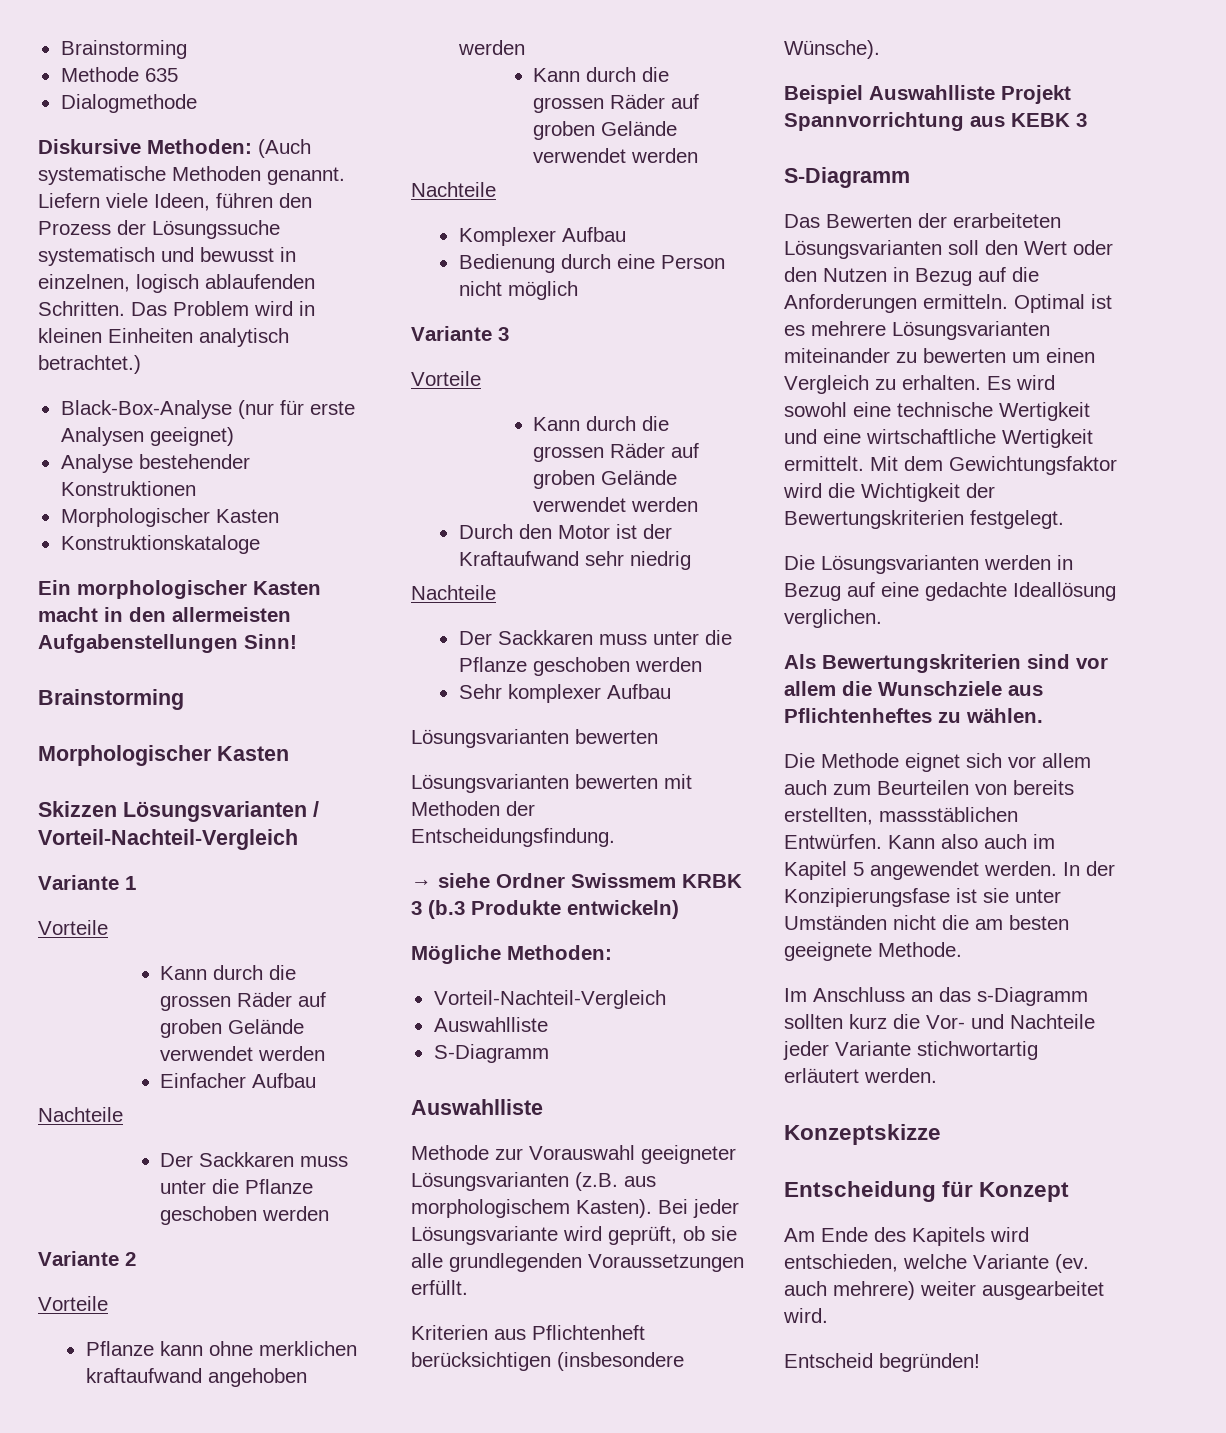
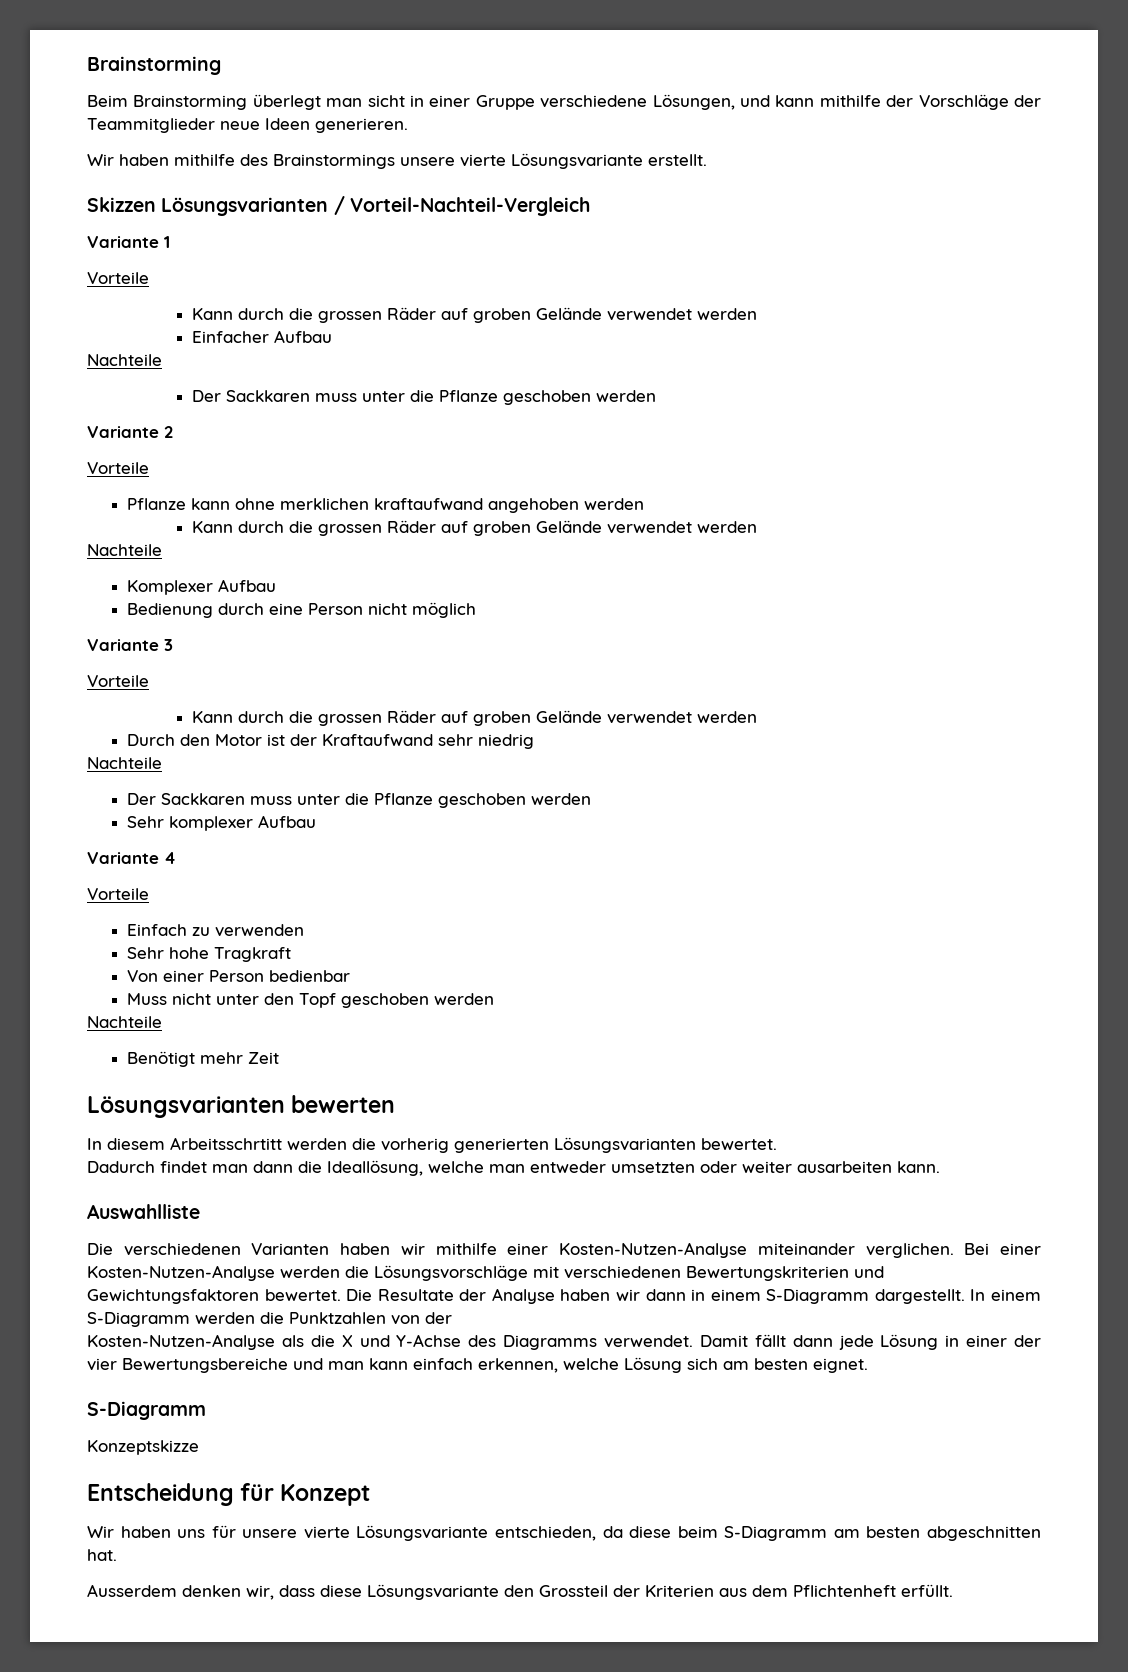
[60,40,187,59] [60,67,178,82] [60,94,197,113] [38,139,311,158] [38,166,345,185] [38,193,312,211] [38,220,280,239] [38,247,296,266] [38,274,315,293] [38,301,315,316] [38,328,289,347] [38,355,141,374] [60,400,355,419] [60,427,234,446] [60,454,250,473] [60,481,196,496] [60,508,279,527] [60,535,260,554] [38,580,321,599] [38,607,291,622] [38,634,297,653] [38,689,184,710] [38,745,289,766] Brainstorming // Methode 635 // Dialogmethode // Diskursive Methoden: (Auch systematische Methoden genannt. Liefern viele Ideen, führen den Prozess der Lösungssuche systematisch und bewusst in einzelnen, logisch ablaufenden Schritten. Das Problem wird in kleinen Einheiten analytisch betrachtet.) // Black-Box-Analyse (nur für erste Analysen geeignet) // Analyse bestehender Konstruktionen // Morphologischer Kasten // Konstruktionskataloge // Ein morphologischer Kasten macht in den allermeisten Aufgabenstellungen Sinn! // Brainstorming // Morphologischer Kasten -> [87,56,221,75] [87,94,1041,110] [87,118,408,133] [87,153,707,169] Brainstorming // Beim Brainstorming überlegt man sicht in einer Gruppe verschiedene Lösungen, und kann mithilfe der Vorschläge der Teammitglieder neue Ideen generieren. // Wir haben mithilfe des Brainstormings unsere vierte Lösungsvariante erstellt.
[411,729,658,748] [411,774,692,793] [411,801,535,816] [411,828,615,847] [411,873,742,888] [411,900,679,919] [411,945,612,964] [433,990,666,1009] [433,1017,548,1032] [433,1044,549,1063] [411,1099,543,1115] [411,1145,736,1164] [411,1172,656,1191] [411,1199,739,1218] [411,1226,737,1245] [411,1253,744,1272] [411,1280,468,1295] [411,1325,645,1340] [411,1352,684,1371] [784,40,880,59] [784,85,1071,104] [784,112,1087,131] [784,167,910,188] [784,213,1061,228] [784,240,1113,259] [784,267,1039,286] [784,294,1112,313] [784,321,1050,340] [784,348,1095,363] [784,375,1055,394] [784,402,1090,421] [784,429,1093,448] [784,456,1117,475] [783,483,995,502] [784,510,1064,529] [784,555,1073,574] [784,582,1116,601] [784,609,882,628] [784,654,1108,673] [784,681,1043,696] [784,708,1043,723] [784,753,1091,772] [784,780,1074,795] [784,807,1018,825] [784,834,1055,849] [784,861,1115,880] [784,888,1061,907] [784,915,1069,930] [784,942,962,961] [784,987,1088,1006] [784,1014,1095,1029] [783,1041,1038,1060] [784,1068,937,1083] [784,1124,941,1145] [784,1181,1070,1202] [784,1227,1029,1246] [784,1254,1089,1273] [784,1281,1104,1300] [783,1308,828,1323] [784,1353,980,1372] Lösungsvarianten bewerten // Lösungsvarianten bewerten mit Methoden der Entscheidungsfindung. // → siehe Ordner Swissmem KRBK 3 (b.3 Produkte entwickeln) // Mögliche Methoden: // Vorteil-Nachteil-Vergleich // Auswahlliste // S-Diagramm // Auswahlliste // Methode zur Vorauswahl geeigneter Lösungsvarianten (z.B. aus morphologischem Kasten). Bei jeder Lösungsvariante wird geprüft, ob sie alle grundlegenden Voraussetzungen erfüllt. // Kriterien aus Pflichtenheft berücksichtigen (insbesondere Wünsche). // Beispiel Auswahlliste Projekt Spannvorrichtung aus KEBK 3 // S-Diagramm // Das Bewerten der erarbeiteten Lösungsvarianten soll den Wert oder den Nutzen in Bezug auf die Anforderungen ermitteln. Optimal ist es mehrere Lösungsvarianten miteinander zu bewerten um einen Vergleich zu erhalten. Es wird sowohl eine technische Wertigkeit und eine wirtschaftliche Wertigkeit ermittelt. Mit dem Gewichtungsfaktor wird die Wichtigkeit der Bewertungskriterien festgelegt. // Die Lösungsvarianten werden in Bezug auf eine gedachte Ideallösung verglichen. // Als Bewertungskriterien sind vor allem die Wunschziele aus Pflichtenheftes zu wählen. // Die Methode eignet sich vor allem auch zum Beurteilen von bereits erstellten, massstäblichen Entwürfen. Kann also auch im Kapitel 5 angewendet werden. In der Konzipierungsfase ist sie unter Umständen nicht die am besten geeignete Methode. // Im Anschluss an das s-Diagramm sollten kurz die Vor- und Nachteile jeder Variante stichwortartig erläutert werden. // Konzeptskizze // Entscheidung für Konzept // Am Ende des Kapitels wird entschieden, welche Variante (ev. auch mehrere) weiter ausgearbeitet wird. // Entscheid begründen! -> [87,852,176,864] [87,888,149,900] [127,924,305,937] [127,947,292,962] [127,970,351,982] [127,993,495,1008] [87,1016,162,1028] [127,1051,280,1067] [87,1095,396,1118] [87,1137,777,1153] [87,1160,940,1176] [87,1204,200,1219] [87,1242,1041,1258] [87,1265,884,1281] [87,1288,1041,1304] [87,1312,452,1327] [87,1334,1041,1350] [87,1357,868,1373] [87,1401,206,1420] [87,1440,199,1455] [87,1483,371,1506] [87,1525,1041,1541] [87,1549,117,1561] [87,1584,953,1600] Variante 4 // Vorteile // Einfach zu verwenden // Sehr hohe Tragkraft // Von einer Person bedienbar // Muss nicht unter den Topf geschoben werden // Nachteile // Benötigt mehr Zeit // Lösungsvarianten bewerten // In diesem Arbeitsschrtitt werden die vorherig generierten Lösungsvarianten bewertet. // Dadurch findet man dann die Ideallösung, welche man entweder umsetzten oder weiter ausarbeiten kann. // Auswahlliste // Die verschiedenen Varianten haben wir mithilfe einer Kosten-Nutzen-Analyse miteinander verglichen. Bei einer Kosten-Nutzen-Analyse werden die Lösungsvorschläge mit verschiedenen Bewertungskriterien und Gewichtungsfaktoren bewertet. Die Resultate der Analyse haben wir dann in einem S-Diagramm dargestellt. In einem S-Diagramm werden die Punktzahlen von der // Kosten-Nutzen-Analyse als die X und Y-Achse des Diagramms verwendet. Damit fällt dann jede Lösung in einer der vier Bewertungsbereiche und man kann einfach erkennen, welche Lösung sich am besten eignet. // S-Diagramm // Konzeptskizze // Entscheidung für Konzept // Wir haben uns für unsere vierte Lösungsvariante entschieden, da diese beim S-Diagramm am besten abgeschnitten hat. // Ausserdem denken wir, dass diese Lösungsvariante den Grossteil der Kriterien aus dem Pflichtenheft erfüllt.

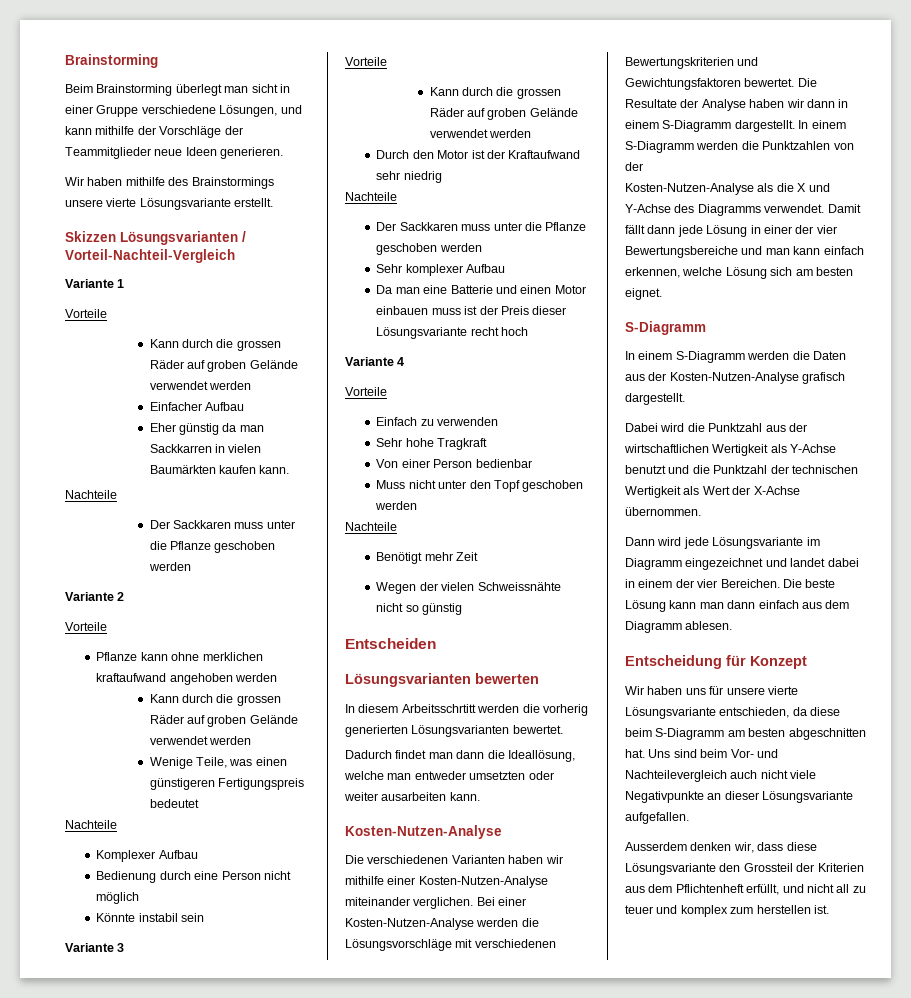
(333, 336) none -> [149,423,264,435] [149,444,262,453] [149,465,290,474] // Eher günstig da man Sackkarren in vielen Baumärkten kaufen kann.
(758, 527) none -> [149,757,287,769] [149,778,305,790] [149,799,199,808] // Wenige Teile, was einen günstigeren Fertigungspreis bedeutet
(477, 610) none -> [96,913,205,922] // Könnte instabil sein
(317, 821) none -> [376,285,586,294] [376,306,567,315] [376,327,529,339] // Da man eine Batterie und einen Motor einbauen muss ist der Preis dieser Lösungsvariante recht hoch
(280, 1058) none -> [376,582,561,594] [376,603,463,615] [345,638,436,649] // Wegen der vielen Schweissnähte nicht so günstig // Entscheiden
[87,1204,200,1219] Auswahlliste -> [345,825,502,839] Kosten-Nutzen-Analyse
[87,1440,199,1455] Konzeptskizze -> [625,351,846,363] [625,372,846,384] [625,393,685,405] [625,423,807,432] [624,444,837,456] [625,465,858,474] [625,486,800,498] [625,507,701,516] [625,537,820,549] [625,558,859,570] [625,579,836,588] [625,600,850,612] [625,621,733,633] In einem S-Diagramm werden die Daten aus der Kosten-Nutzen-Analyse grafisch dargestellt. // Dabei wird die Punktzahl aus der wirtschaftlichen Wertigkeit als Y-Achse benutzt und die Punktzahl der technischen Wertigkeit als Wert der X-Achse übernommen. // Dann wird jede Lösungsvariante im Diagramm eingezeichnet und landet dabei in einem der vier Bereichen. Die beste Lösung kann man dann einfach aus dem Diagramm ablesen.
(117, 1555) none -> [648,749,778,758] [625,770,817,782] [625,791,854,803] [625,812,689,824] Uns sind beim Vor- und Nachteilevergleich auch nicht viele Negativpunkte an dieser Lösungsvariante aufgefallen.
[901,1584,953,1597] erfüllt. -> [746,884,866,895] [625,905,829,917] erfüllt, und nicht all zu teuer und komplex zum herstellen ist.

